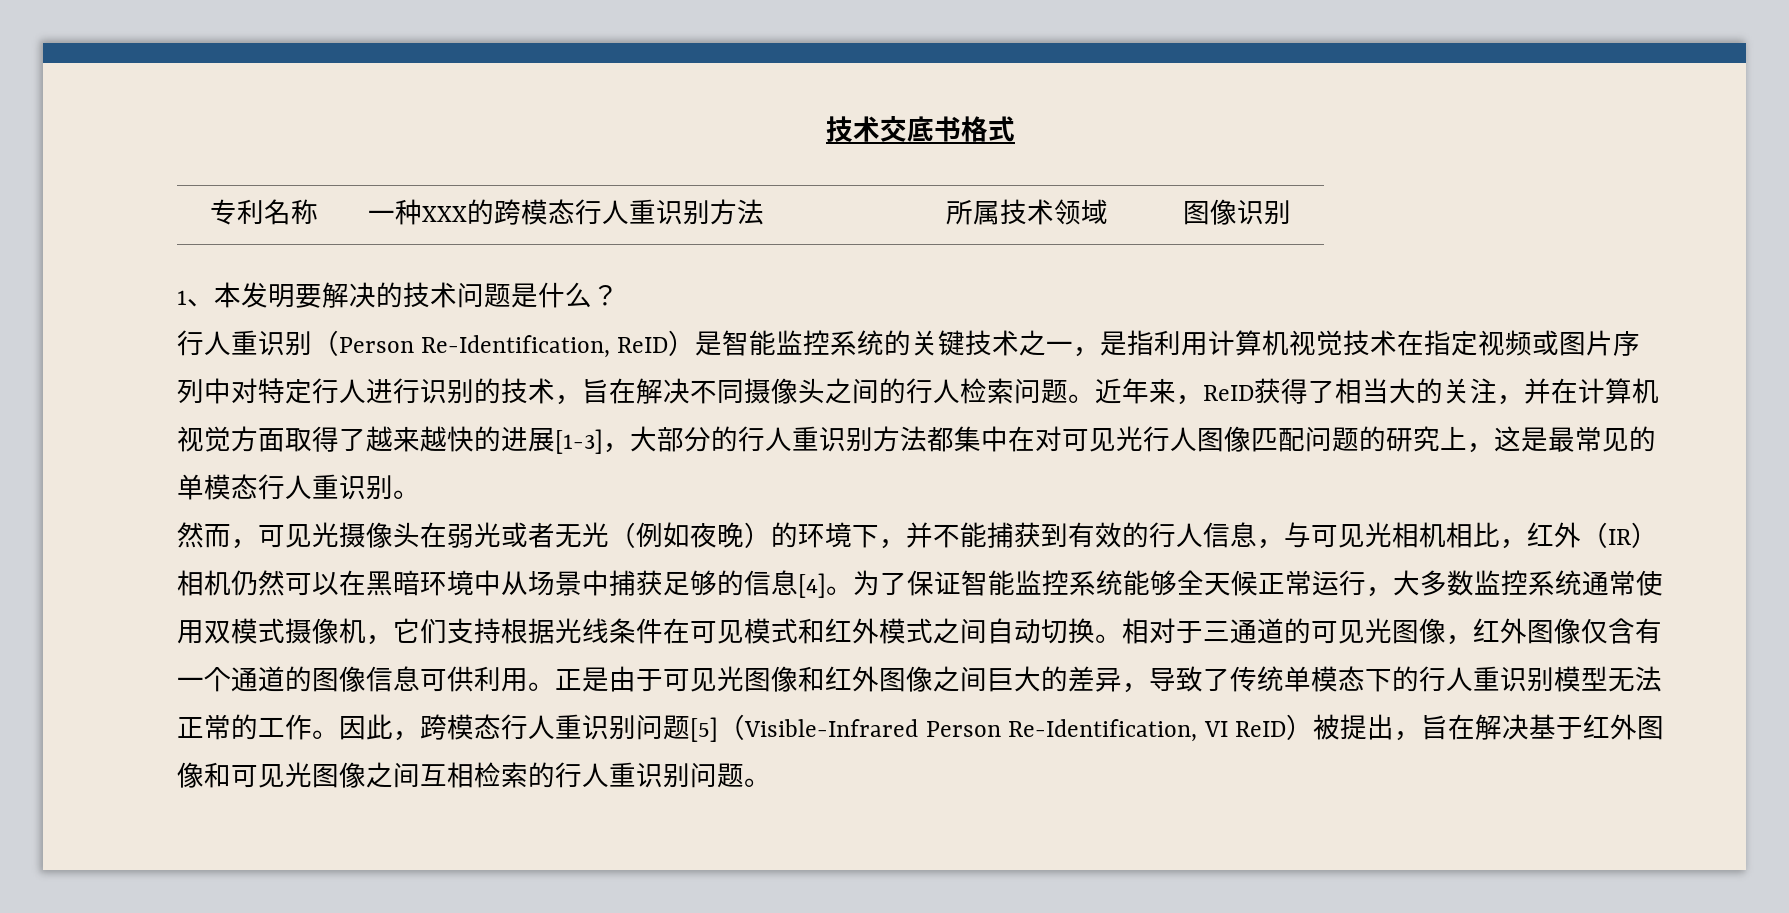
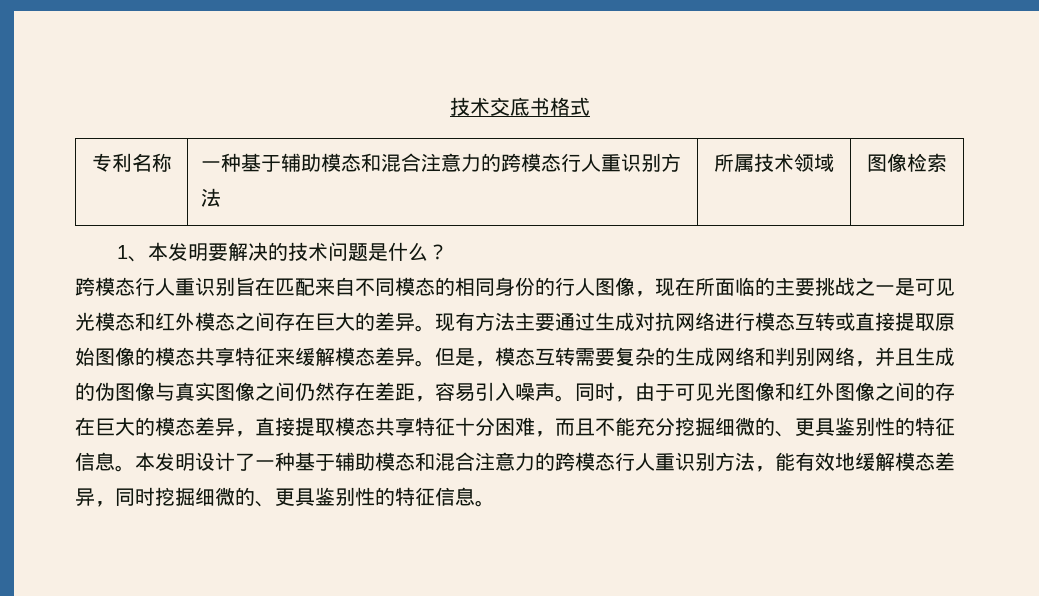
[422,206,468,222] XXX -> [240,153,481,172] 基于辅助模态和混合注意力
[1236,200,1291,225] 识别 -> [907,153,947,172] 检索
[177,330,1641,358] [177,378,1659,405] [177,426,1656,454] [177,474,420,500] [177,522,1658,549] [177,570,1663,598] [177,618,1662,645] [177,666,609,692] 行人重识别（Person Re-Identification, ReID）是智能监控系统的关键技术之一，是指利用计算机视觉技术在指定视频或图片序列中对特定行人进行识别的技术，旨在解决不同摄像头之间的行人检索问题。近年来，ReID获得了相当大的关注，并在计算机视觉方面取得了越来越快的进展[1-3]，大部分的行人重识别方法都集中在对可见光行人图像匹配问题的研究上，这是最常见的单模态行人重识别。 // 然而，可见光摄像头在弱光或者无光（例如夜晚）的环境下，并不能捕获到有效的行人信息，与可见光相机相比，红外（IR）相机仍然可以在黑暗环境中从场景中捕获足够的信息[4]。为了保证智能监控系统能够全天候正常运行，大多数监控系统通常使用双模式摄像机，它们支持根据光线条件在可见模式和红外模式之间自动切换。相对于三通道的可见光图像，红外图像仅含有一个通道的图像信息可供利用。正是 -> [75,277,955,297] [75,312,955,332] [75,347,955,367] [75,382,635,402] 跨模态行人重识别旨在匹配来自不同模态的相同身份的行人图像，现在所面临的主要挑战之一是可见光模态和红外模态之间存在巨大的差异。现有方法主要通过生成对抗网络进行模态互转或直接提取原始图像的模态共享特征来缓解模态差异。但是，模态互转需要复杂的生成网络和判别网络，并且生成的伪图像与真实图像之间仍然存在差距，容易引入噪声。同时，
[987,666,1662,693] [177,714,1664,742] [177,762,744,788] 巨大的差异，导致了传统单模态下的行人重识别模型无法正常的工作。因此，跨模态行人重识别问题[5]（Visible-Infrared Person Re-Identification, VI ReID）被提出，旨在解决基于红外图像和可见光图像之间互相检索的行人重识别问题 -> [915,382,955,401] [75,417,955,437] [75,452,955,472] [75,487,475,507] 的存在巨大的模态差异，直接提取模态共享特征十分困难，而且不能充分挖掘细微的、更具鉴别性的特征信息。本发明设计了一种基于辅助模态和混合注意力的跨模态行人重识别方法，能有效地缓解模态差异，同时挖掘细微的、更具鉴别性的特征信息

